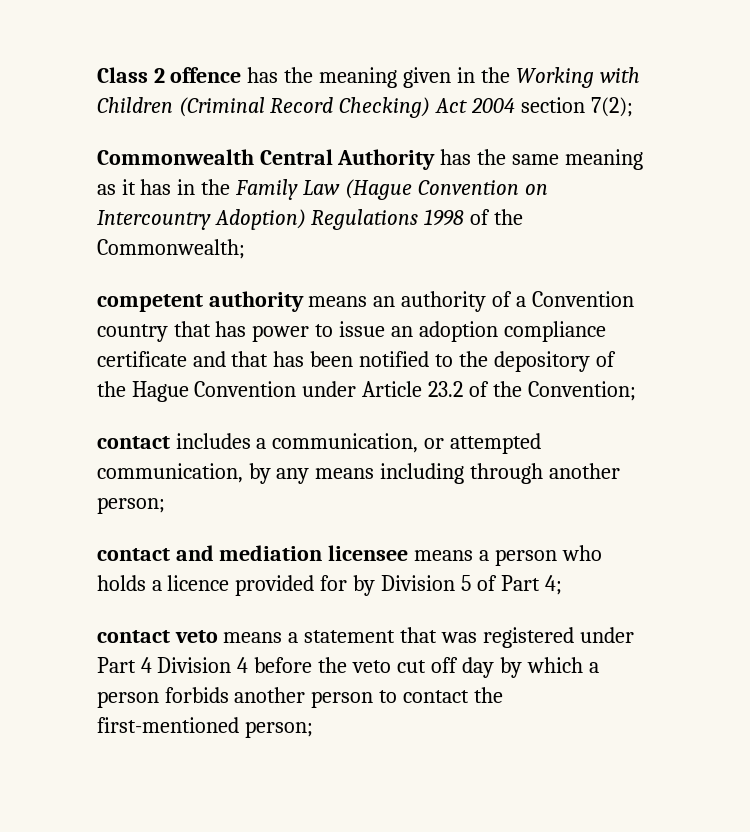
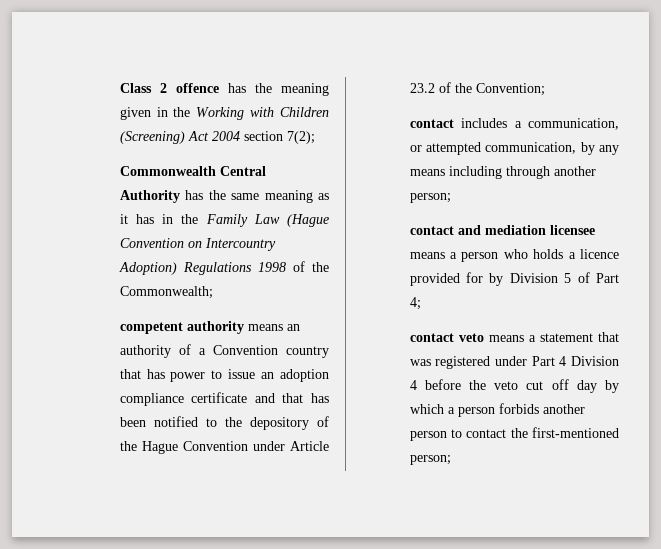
[178,97,431,118] (Criminal Record Checking) -> [119,131,185,144] (Screening)

